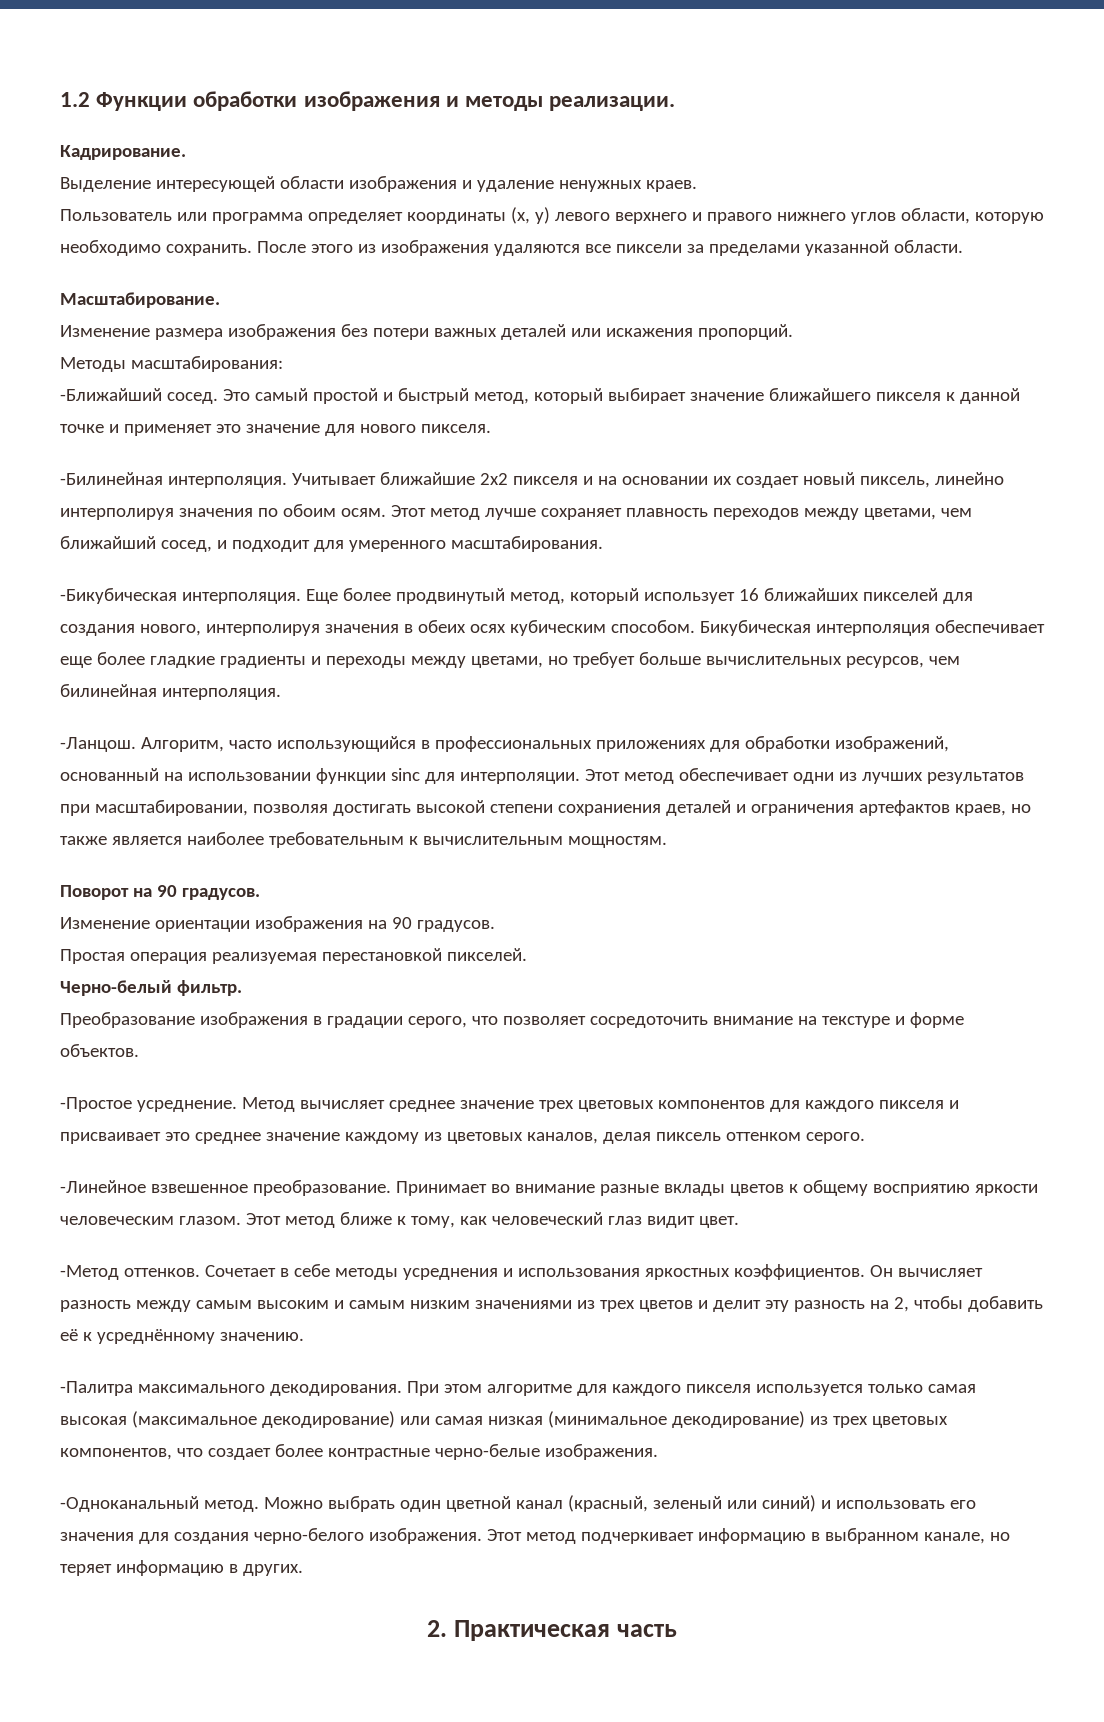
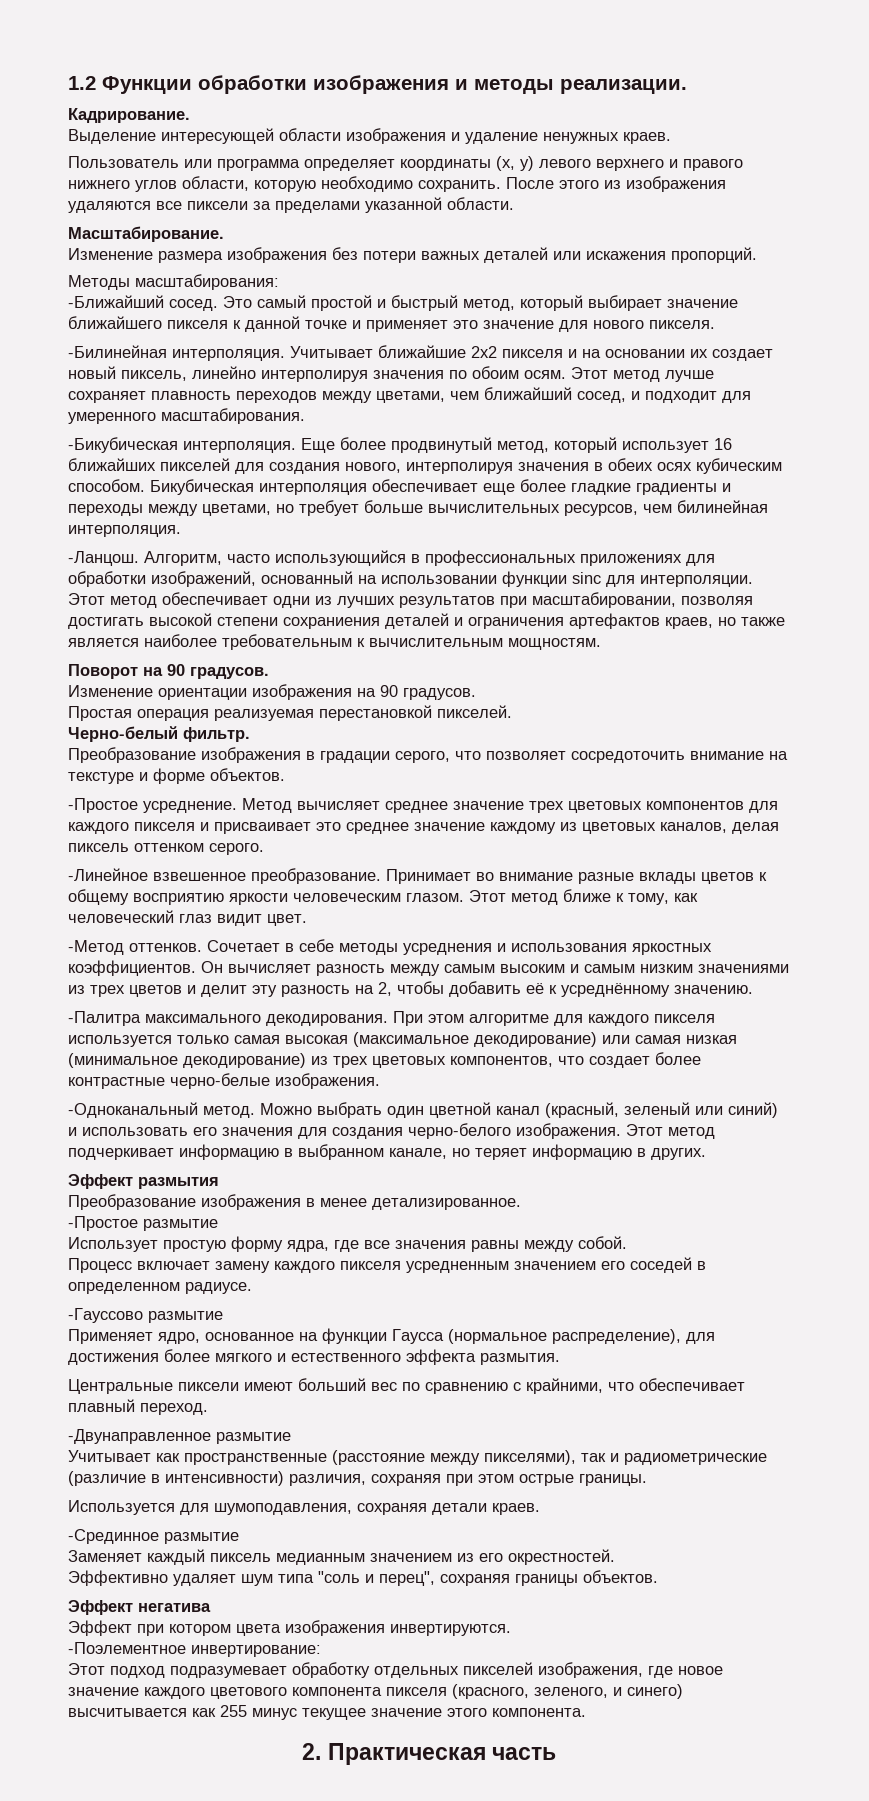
(303, 1570) none -> [68,1174,219,1189] [68,1194,521,1210] [68,1216,218,1231] [68,1236,627,1252] [68,1257,706,1273] [68,1282,252,1294] [68,1308,223,1323] [68,1328,715,1344] [68,1349,560,1365] [68,1378,745,1394] [68,1399,208,1415] [68,1429,291,1444] [68,1450,767,1465] [68,1471,647,1486] [68,1500,540,1515] [68,1529,239,1544] [68,1549,615,1565] [68,1570,658,1586] [68,1600,211,1615] [68,1620,511,1636] [68,1642,321,1657] [68,1662,723,1678] [68,1684,683,1699] [68,1705,586,1720] // Эффект размытия // Преобразование изображения в менее детализированное. // -Простое размытие // Использует простую форму ядра, где все значения равны между собой. // Процесс включает замену каждого пикселя усредненным значением его соседей в определенном радиусе. // -Гауссово размытие // Применяет ядро, основанное на функции Гаусса (нормальное распределение), для достижения более мягкого и естественного эффекта размытия. // Центральные пиксели имеют больший вес по сравнению с крайними, что обеспечивает плавный переход. // -Двунаправленное размытие // Учитывает как пространственные (расстояние между пикселями), так и радиометрические (различие в интенсивности) различия, сохраняя при этом острые границы. // Используется для шумоподавления, сохраняя детали краев. // -Срединное размытие // Заменяет каждый пиксель медианным значением из его окрестностей. // Эффективно удаляет шум типа "соль и перец", сохраняя границы объектов. // Эффект негатива // Эффект при котором цвета изображения инвертируются. // -Поэлементное инвертирование: // Этот подход подразумевает обработку отдельных пикселей изображения, где новое значение каждого цветового компонента пикселя (красного, зеленого, и синего) высчитывается как 255 минус текущее значение этого компонента.

